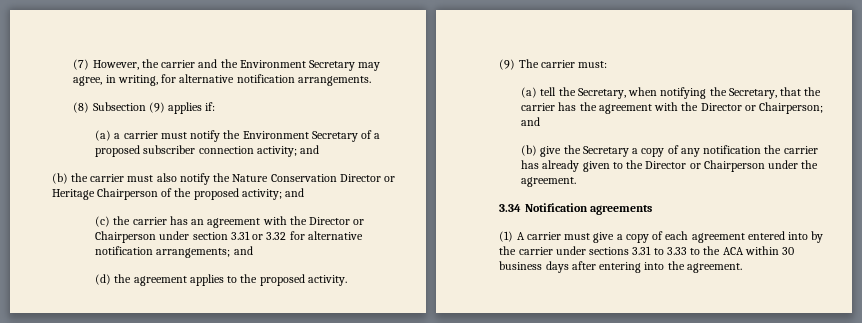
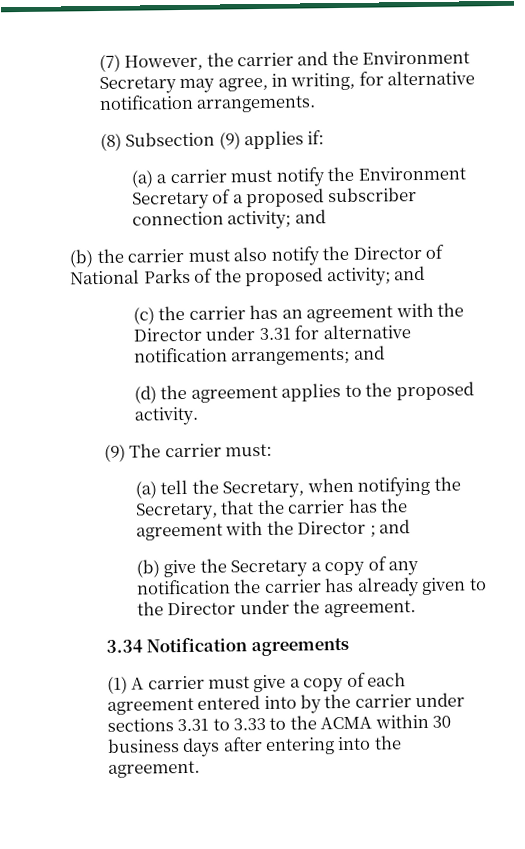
[232,174,396,182] [51,188,158,200] Nature Conservation Director or Heritage Chairperson -> [352,244,444,260] [70,268,191,285] Director of National Parks
[353,219,365,225] [95,231,287,243] or Chairperson under section 3.31 or 3.32 -> [205,326,291,341] under 3.31
[744,102,824,114] or Chairperson; -> [369,524,376,538] ;
[689,160,765,172] or Chairperson -> (237, 608) none
[722,247,744,255] ACA -> [320,716,373,730] ACMA

